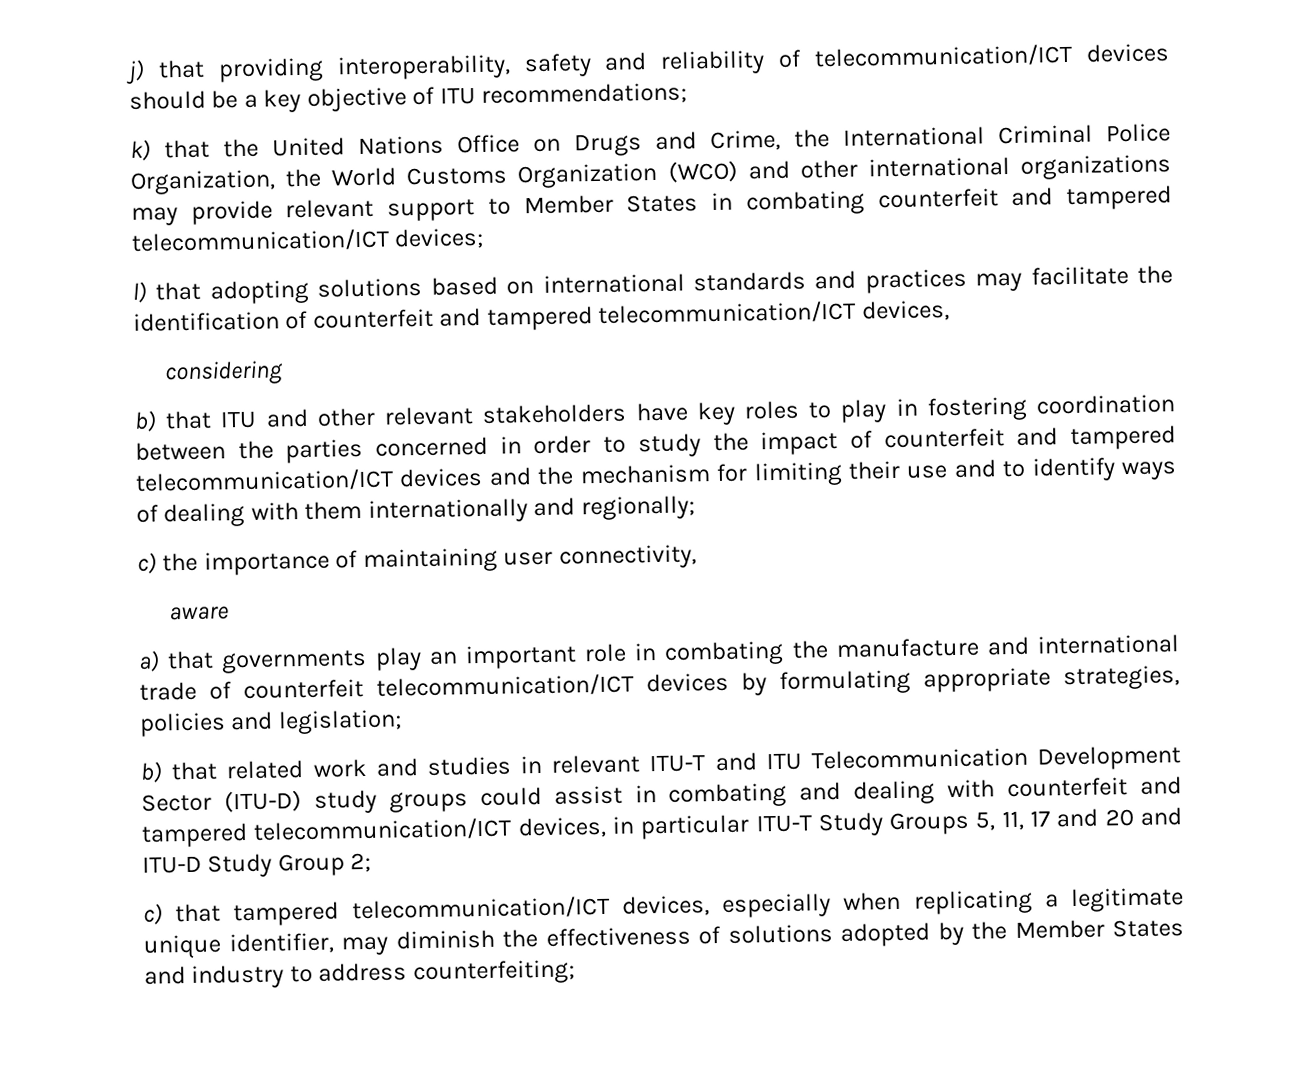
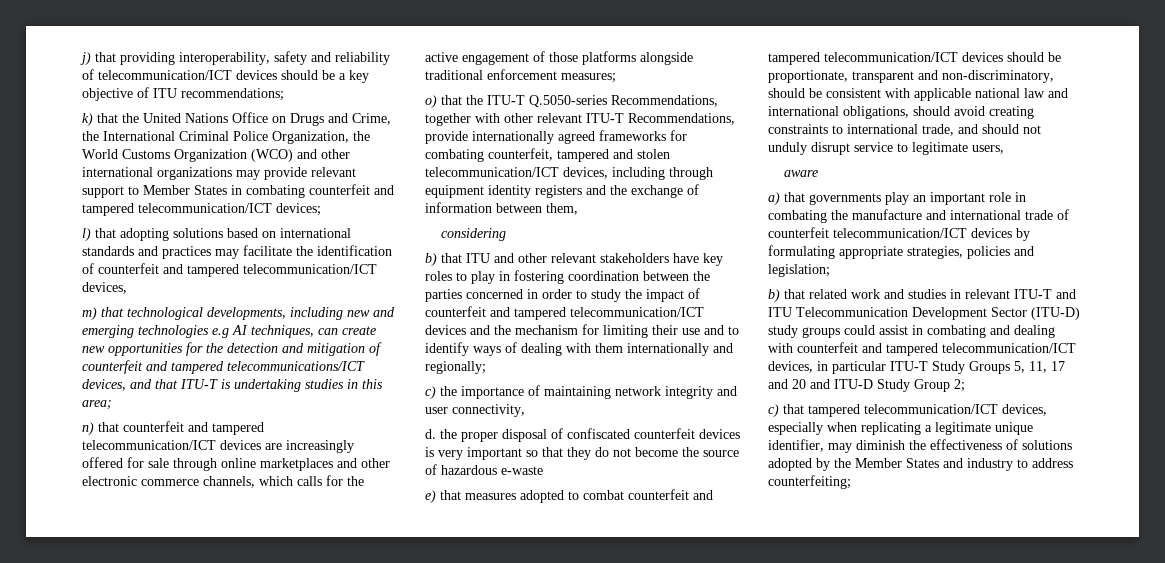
(950, 311) none -> [82,307,395,320] [82,325,376,338] [82,342,382,356] [82,360,365,374] [82,379,383,392] [82,400,112,410] [82,421,264,435] [82,440,354,453] [82,457,390,471] [82,475,364,488] [425,51,693,65] [425,69,616,83] [425,95,718,108] [425,113,735,126] [425,130,687,144] [425,148,670,162] [425,167,713,180] [425,184,699,198] [425,202,578,215] // m) that technological developments, including new and emerging technologies e.g AI techniques, can create new opportunities for the detection and mitigation of counterfeit and tampered telecommunications/ICT devices, and that ITU-T is undertaking studies in this area; // n) that counterfeit and tampered telecommunication/ICT devices are increasingly offered for sale through online marketplaces and other electronic commerce channels, which calls for the active engagement of those platforms alongside traditional enforcement measures; // o) that the ITU-T Q.5050-series Recommendations, together with other relevant ITU-T Recommendations, provide internationally agreed frameworks for combating counterfeit, tampered and stolen telecommunication/ICT devices, including through equipment identity registers and the exchange of information between them,
(498, 560) none -> [615,386,737,399] network integrity and
(697, 557) none -> [425,428,740,442] [425,447,739,460] [425,464,543,475] [425,489,713,503] [768,52,1061,65] [768,70,1054,83] [768,88,1068,101] [768,106,1034,119] [768,124,1041,136] [768,142,1004,155] // d. the proper disposal of confiscated counterfeit devices is very important so that they do not become the source of hazardous e-waste // e) that measures adopted to combat counterfeit and tampered telecommunication/ICT devices should be proportionate, transparent and non-discriminatory, should be consistent with applicable national law and international obligations, should avoid creating constraints to international trade, and should not unduly disrupt service to legitimate users,

